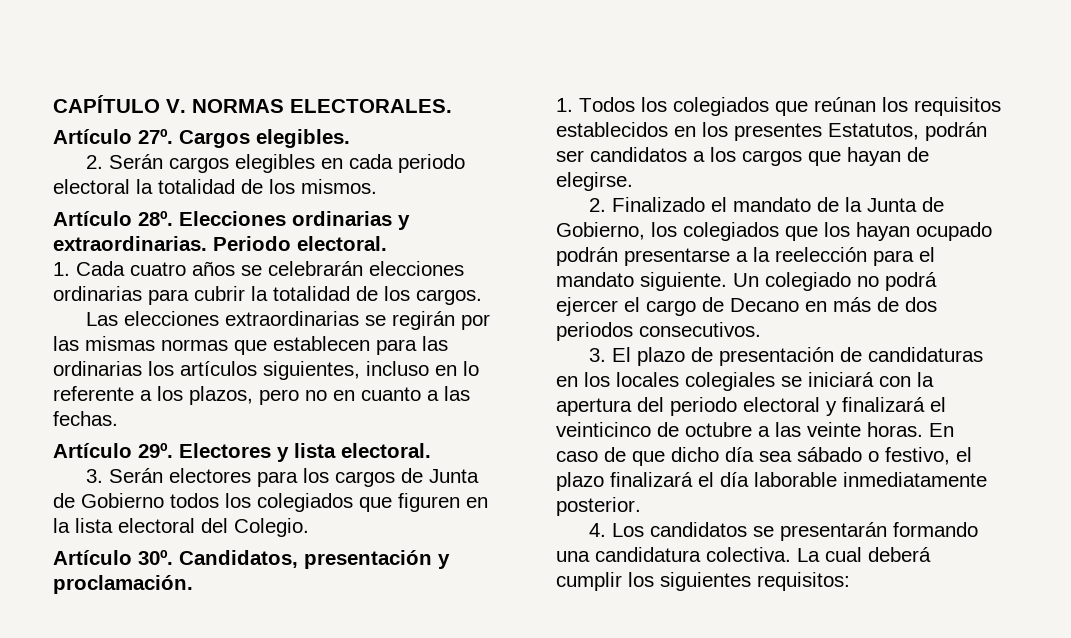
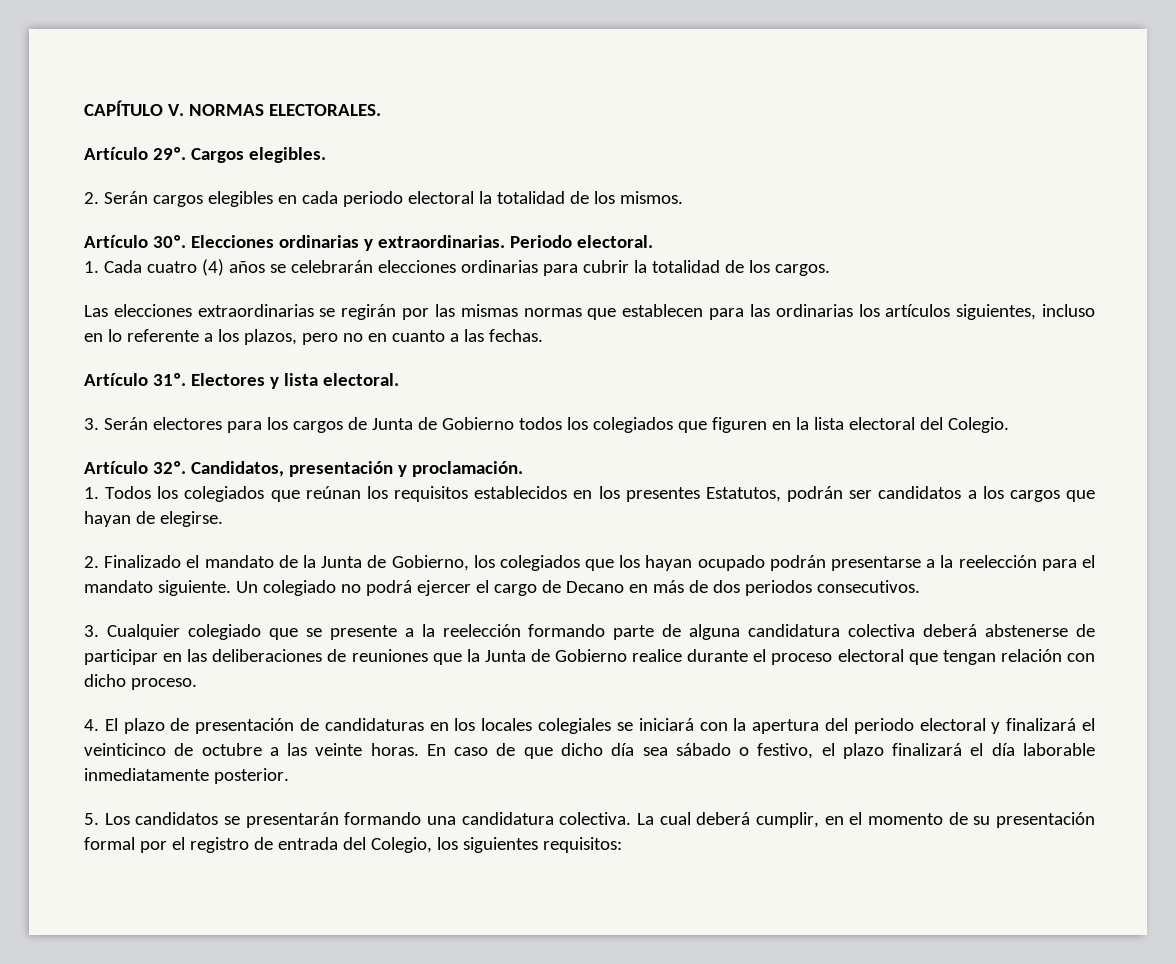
[138,129,173,144] 27º. -> [152,147,186,160] 29º.
[138,211,173,226] 28º. -> [152,235,186,248] 30º.
(186, 269) none -> [201,259,224,276] (4)
[138,443,173,458] 29º. -> [152,373,186,386] 31º.
[138,550,173,565] 30º. -> [152,461,186,474] 32º.
(606, 355) none -> [106,624,1095,640] [84,649,1095,665] [84,674,197,690] [84,719,99,731] Cualquier colegiado que se presente a la reelección formando parte de alguna candidatura colectiva deberá abstenerse de participar en las deliberaciones de reuniones que la Junta de Gobierno realice durante el proceso electoral que tengan relación con dicho proceso. // 4.
[588,523,606,537] 4. -> [84,813,99,825] 5.
[556,572,622,591] cumplir -> [755,812,1095,828] [84,837,432,853] cumplir, en el momento de su presentación formal por el registro de entrada del Colegio,

